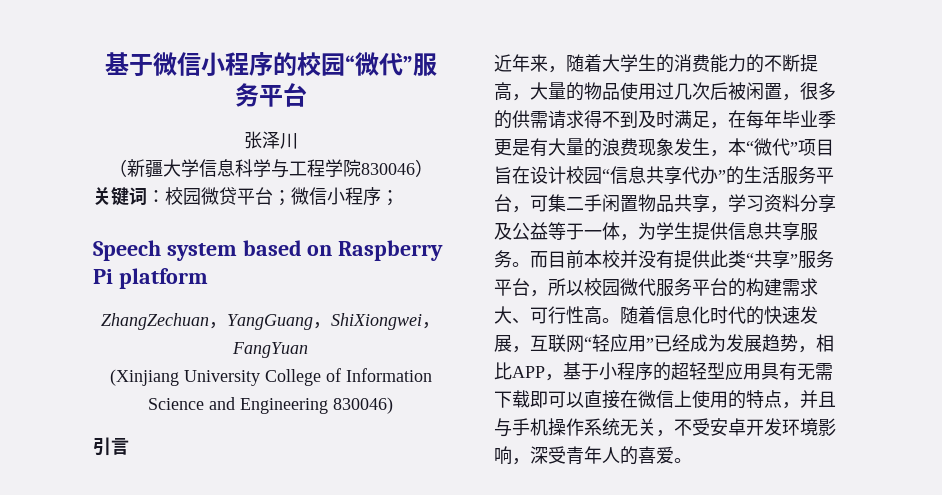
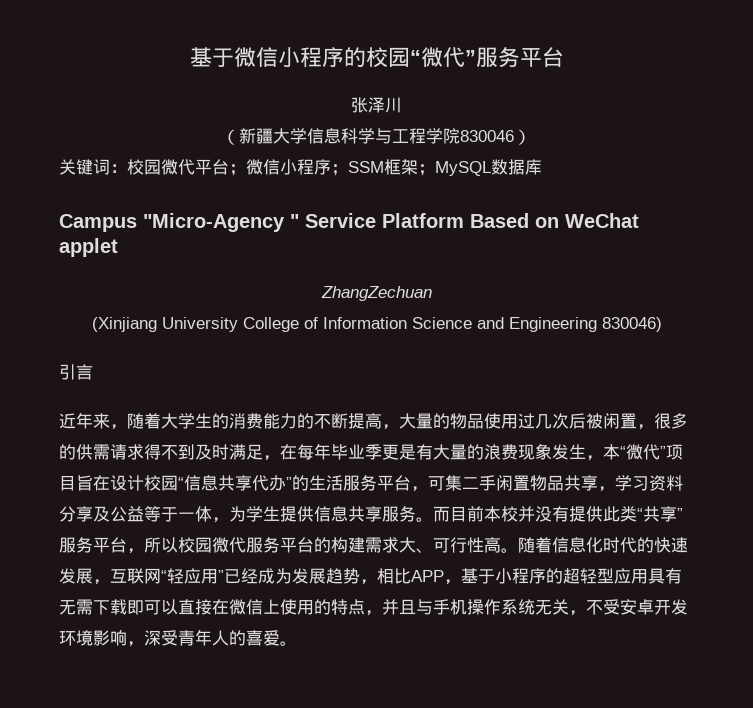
[219,187,237,205] 贷 -> [178,159,195,175] 代
[93,240,444,261] [93,268,208,289] [101,313,440,330] [232,342,308,358] // Speech system based on Raspberry Pi platform // ZhangZechuan，YangGuang，ShiXiongwei，FangYuan -> [348,159,542,176] [59,213,639,232] [59,238,118,257] [320,286,432,301] SSM框架；MySQL数据库 // Campus "Micro-Agency " Service Platform Based on WeChat applet // ZhangZechuan

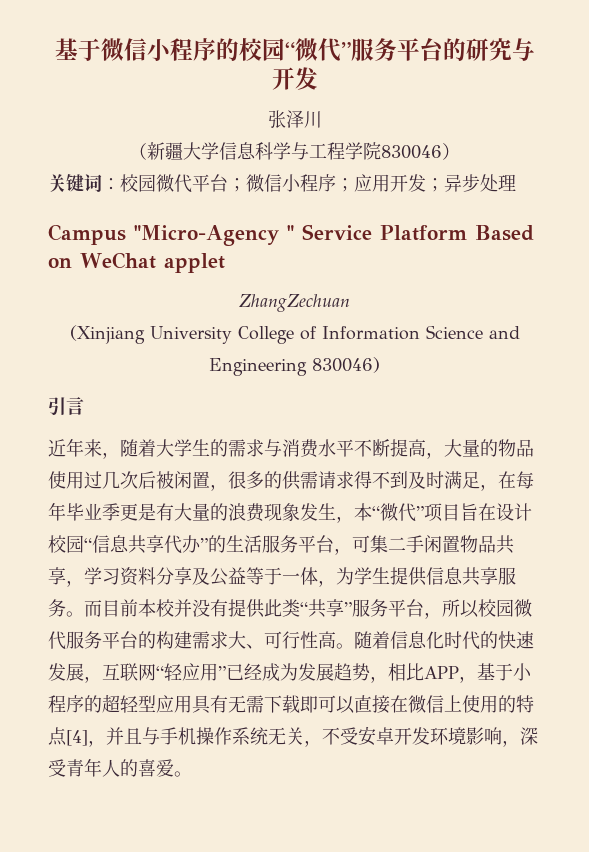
(564, 57) none -> [442,38,535,61] [271,67,318,90] 的研究与开发
[348,159,542,176] SSM框架；MySQL数据库 -> [354,174,516,192] 应用开发；异步处理
[229,413,314,429] 消费能力的 -> [228,439,354,458] 需求与消费水平
(365, 607) none -> [66,730,88,746] [4]

